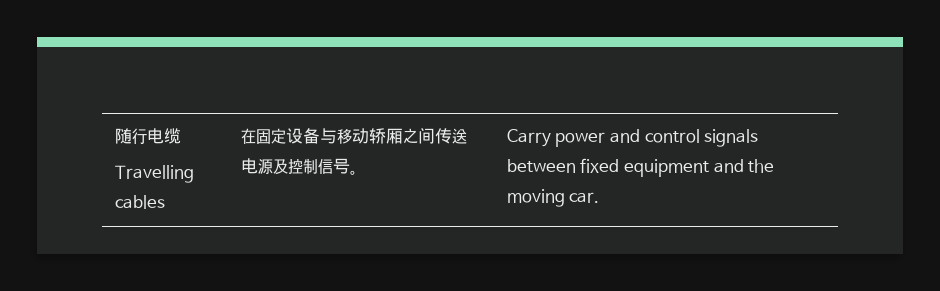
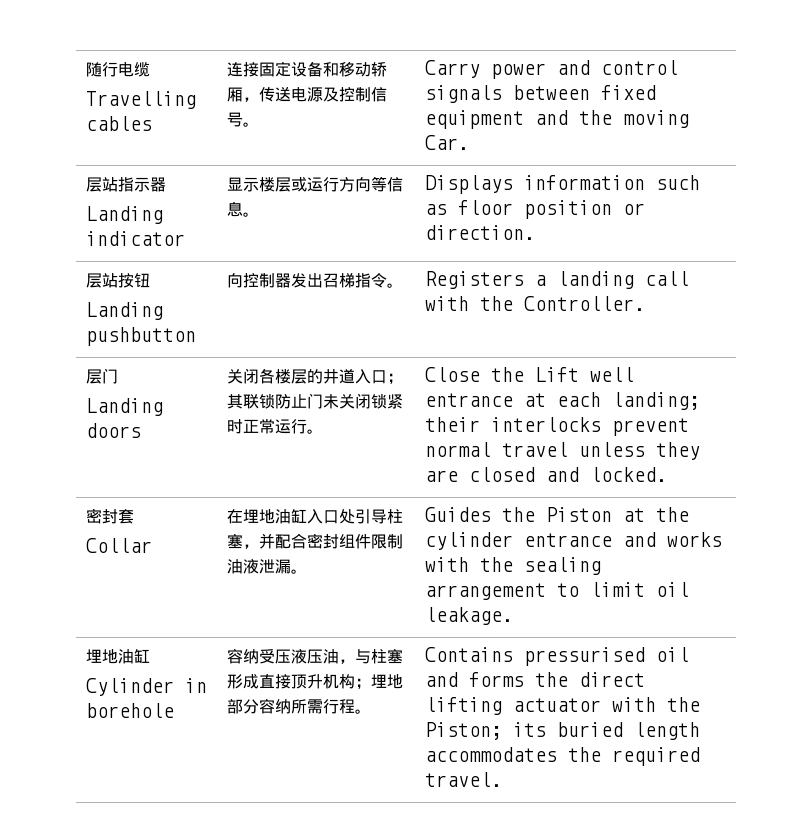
[240,128,256,144] 在 -> [227,62,260,77] 连接
[319,128,337,144] 与 -> [323,62,340,77] 和
[402,128,435,144] 之间 -> [243,97,260,102] ，
[569,192,600,203] car. -> [425,135,470,150] [86,177,167,192] [86,206,164,224] [86,231,186,246] [227,176,404,192] [227,201,260,217] [425,175,701,194] [425,200,646,219] [425,225,536,240] [86,273,151,288] [86,302,164,320] [86,327,197,346] [227,273,404,288] [425,271,690,289] [425,296,646,311] [86,368,119,384] [86,398,164,416] [86,423,142,438] [227,368,404,385] [227,393,404,409] [227,419,324,434] [425,367,635,382] [425,392,701,410] [425,417,690,436] [425,442,701,460] [425,467,668,482] [86,508,135,524] [86,538,153,553] [227,509,404,524] [227,533,404,549] [227,558,308,574] [425,507,690,522] [425,532,723,550] [425,557,602,575] [425,582,690,600] [425,607,514,625] [86,649,151,664] [86,678,208,696] [86,703,175,718] [227,648,404,664] [227,674,404,690] [227,698,372,714] [425,647,690,666] [425,672,646,687] [425,697,701,715] [425,722,701,740] [425,747,701,766] [425,772,503,787] Car. // 层站指示器 // Landing indicator | 显示楼层或运行方向等信息。 | Displays information such as floor position or direction. // 层站按钮 // Landing pushbutton | 向控制器发出召梯指令。 | Registers a landing call with the Controller. // 层门 // Landing doors | 关闭各楼层的井道入口；其联锁防止门未关闭锁紧时正常运行。 | Close the Lift well entrance at each landing; their interlocks prevent normal travel unless they are closed and locked. // 密封套 // Collar | 在埋地油缸入口处引导柱塞，并配合密封组件限制油液泄漏。 | Guides the Piston at the cylinder entrance and works with the sealing arrangement to limit oil leakage. // 埋地油缸 // Cylinder in borehole | 容纳受压液压油，与柱塞形成直接顶升机构；埋地部分容纳所需行程。 | Contains pressurised oil and forms the direct lifting actuator with the Piston; its buried length accommodates the required travel.

